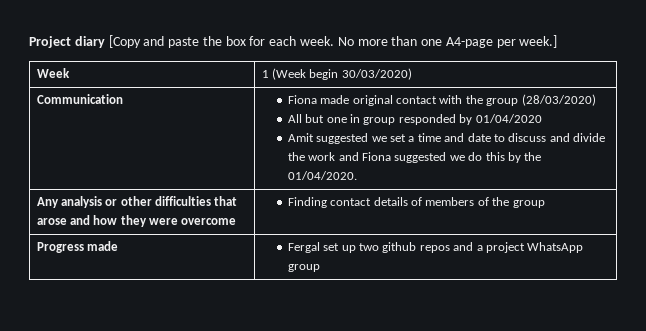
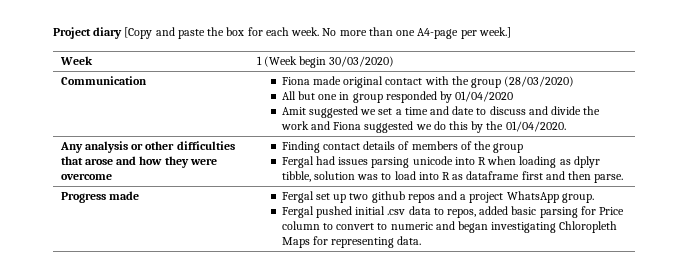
(545, 204) none -> [281,156,600,168] [281,171,624,183] // Fergal had issues parsing unicode into R when loading as dplyr tibble, solution was to load into R as dataframe first and then parse.
[287,264,320,272] group -> [561,193,594,203] [281,206,625,218] [281,221,618,233] [281,236,422,248] group. // Fergal pushed initial .csv data to repos, added basic parsing for Price column to convert to numeric and began investigating Chloropleth Maps for representing data.

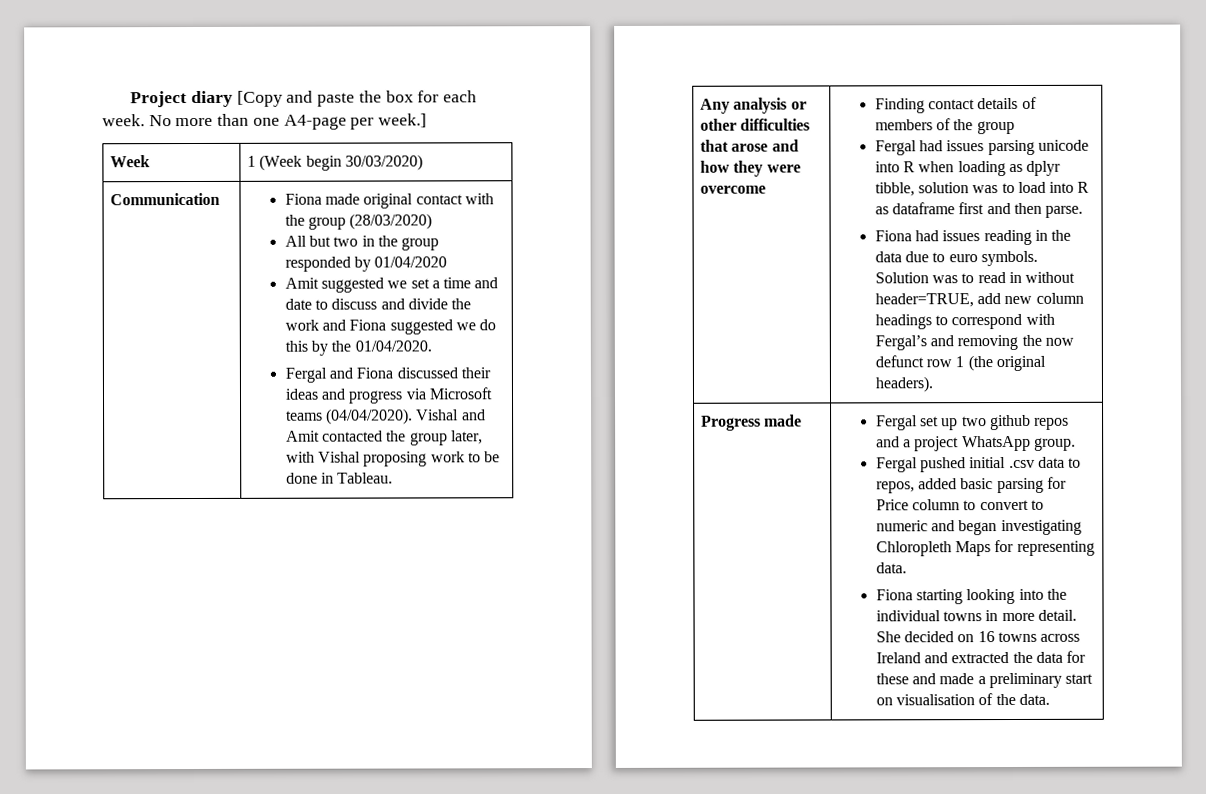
[318,92,350,100] one in -> [333,235,398,247] two in the
(566, 126) none -> [284,367,491,383] [284,387,493,404] [285,408,486,425] [285,430,483,446] [285,451,501,467] [285,472,394,484] // Fergal and Fiona discussed their ideas and progress via Microsoft teams (04/04/2020). Vishal and Amit contacted the group later, with Vishal proposing work to be done in Tableau.
(624, 178) none -> [874,229,1072,246] [874,250,1038,267] [874,271,1076,284] [874,292,1084,308] [874,313,1055,330] [874,334,1074,351] [874,355,1046,372] [874,376,933,393] // Fiona had issues reading in the data due to euro symbols. Solution was to read in without header=TRUE, add new column headings to correspond with Fergal’s and removing the now defunct row 1 (the original headers).
(422, 240) none -> [875,588,1067,605] [875,609,1077,622] [875,631,1081,643] [875,650,1087,664] [875,672,1094,689] [875,693,1050,706] // Fiona starting looking into the individual towns in more detail. She decided on 16 towns across Ireland and extracted the data for these and made a preliminary start on visualisation of the data.

